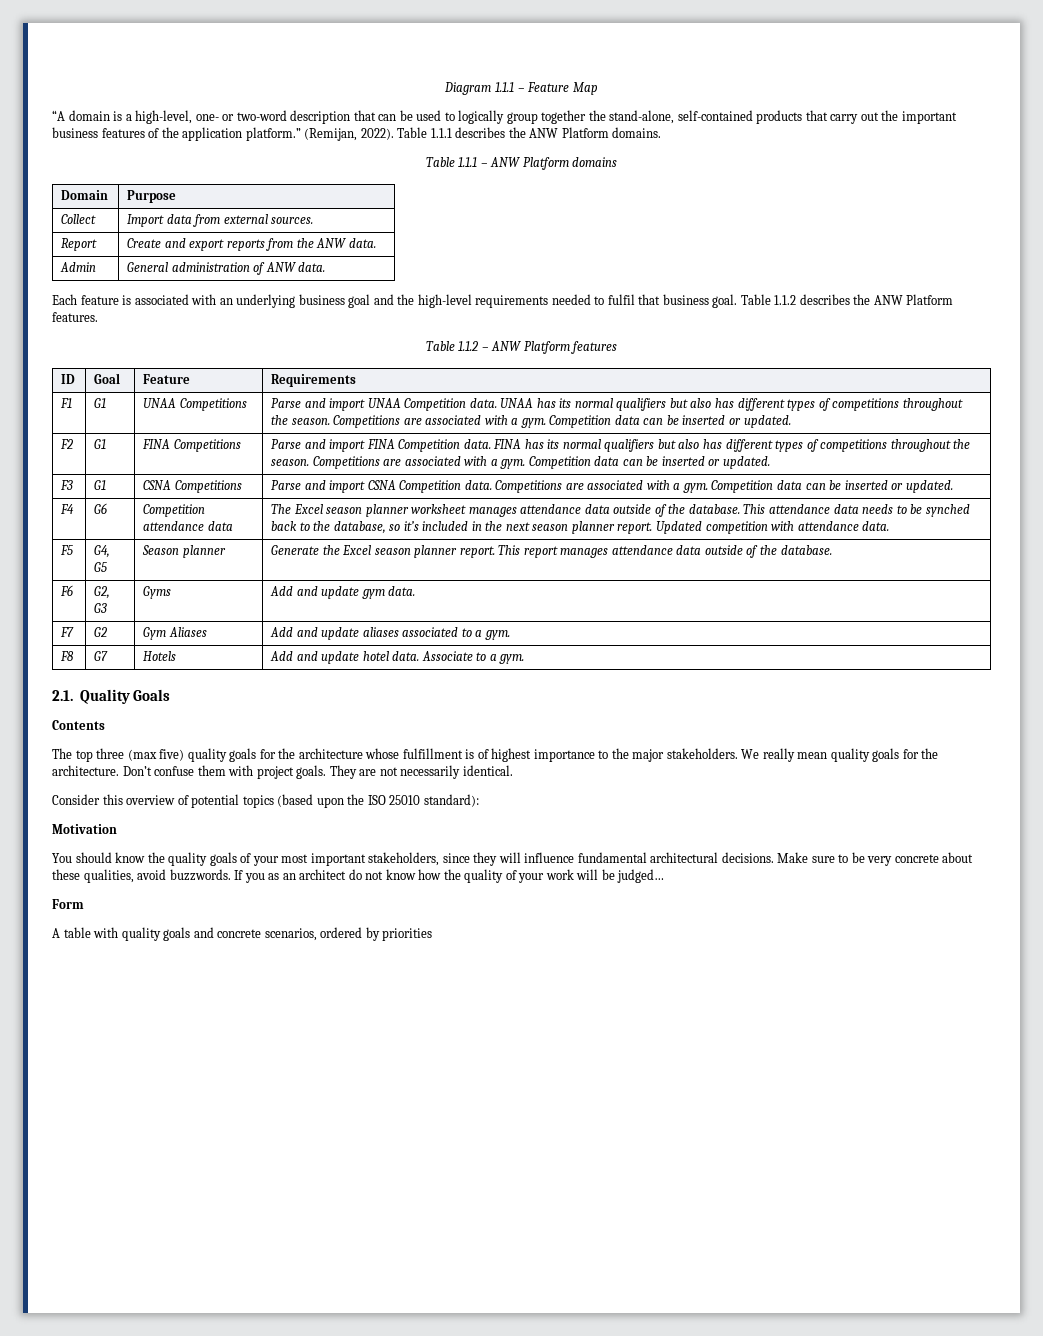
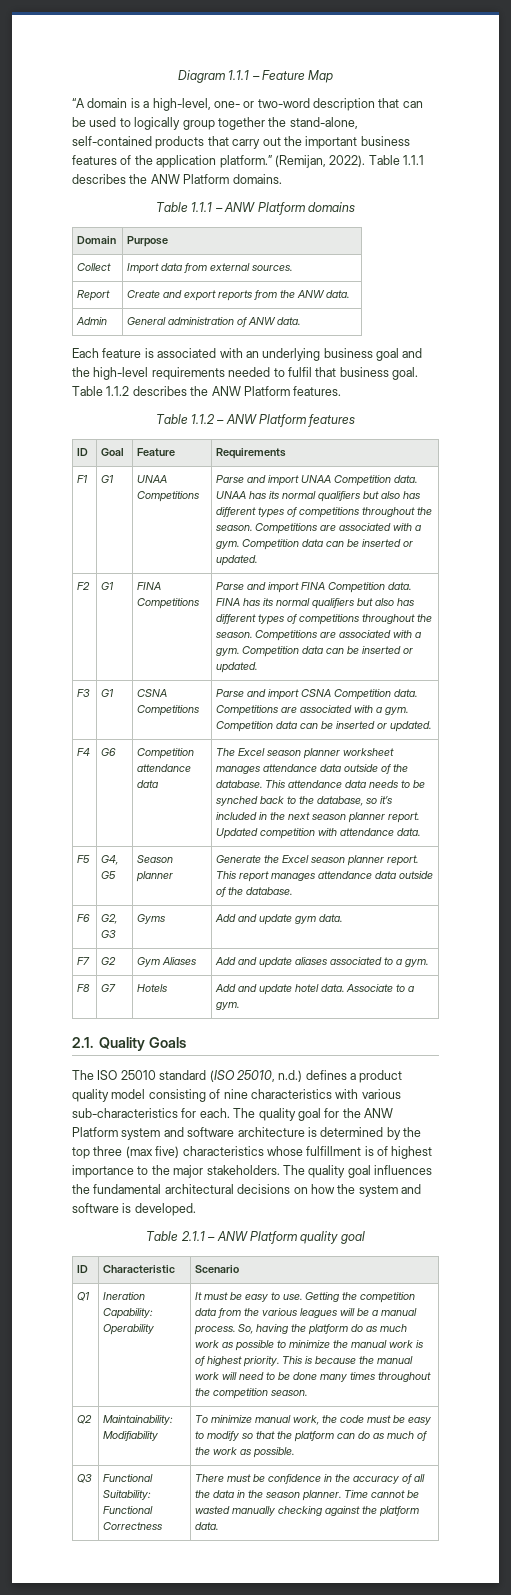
[52,720,105,730] [52,748,363,762] // Contents // The top three (max five) quality goals for the architecture -> [72,1070,403,1083] [72,1089,401,1102] [72,1108,393,1121] [72,1127,421,1140] [72,1146,264,1159] // The ISO 25010 standard (ISO 25010, n.d.) defines a product quality model consisting of nine characteristics with various sub-characteristics for each. The quality goal for the ANW Platform system and software architecture is determined by the top three (max five) characteristics
[741,748,939,762] [52,765,513,779] [52,794,479,808] [52,824,117,834] [52,852,974,866] [52,869,665,883] [52,899,84,909] [52,927,433,941] We really mean quality goals for the architecture. Don’t confuse them with project goals. They are not necessarily identical. // Consider this overview of potential topics (based upon the ISO 25010 standard): // Motivation // You should know the quality goals of your most important stakeholders, since they will influence fundamental architectural decisions. Make sure to be very concrete about these qualities, avoid buzzwords. If you as an architect do not know how the quality of your work will be judged… // Form // A table with quality goals and concrete scenarios, ordered by priorities -> [282,1165,432,1178] [72,1184,421,1197] [72,1203,196,1216] [146,1231,365,1244] [77,1265,89,1273] [103,1265,176,1274] [195,1265,240,1273] [77,1292,91,1301] [103,1292,146,1300] [103,1308,154,1319] [103,1324,155,1335] [195,1292,416,1303] [195,1308,418,1318] [194,1324,408,1335] [195,1340,424,1351] [195,1356,414,1367] [195,1372,432,1382] [195,1388,308,1399] [77,1415,93,1424] [103,1415,174,1425] [103,1431,159,1441] [195,1415,432,1425] [195,1431,428,1442] [195,1447,295,1458] [77,1474,93,1483] [103,1474,154,1482] [103,1490,152,1500] [103,1506,154,1514] [103,1522,163,1530] [195,1474,426,1484] [195,1490,420,1501] [195,1506,420,1517] [195,1522,219,1530] The quality goal influences the fundamental architectural decisions on how the system and software is developed. // Table 2.1.1 – ANW Platform quality goal // ID | Characteristic | Scenario // Q1 | Ineration Capability: Operability | It must be easy to use. Getting the competition data from the various leagues will be a manual process. So, having the platform do as much work as possible to minimize the manual work is of highest priority. This is because the manual work will need to be done many times throughout the competition season. // Q2 | Maintainability: Modifiability | To minimize manual work, the code must be easy to modify so that the platform can do as much of the work as possible. // Q3 | Functional Suitability: Functional Correctness | There must be confidence in the accuracy of all the data in the season planner. Time cannot be wasted manually checking against the platform data.

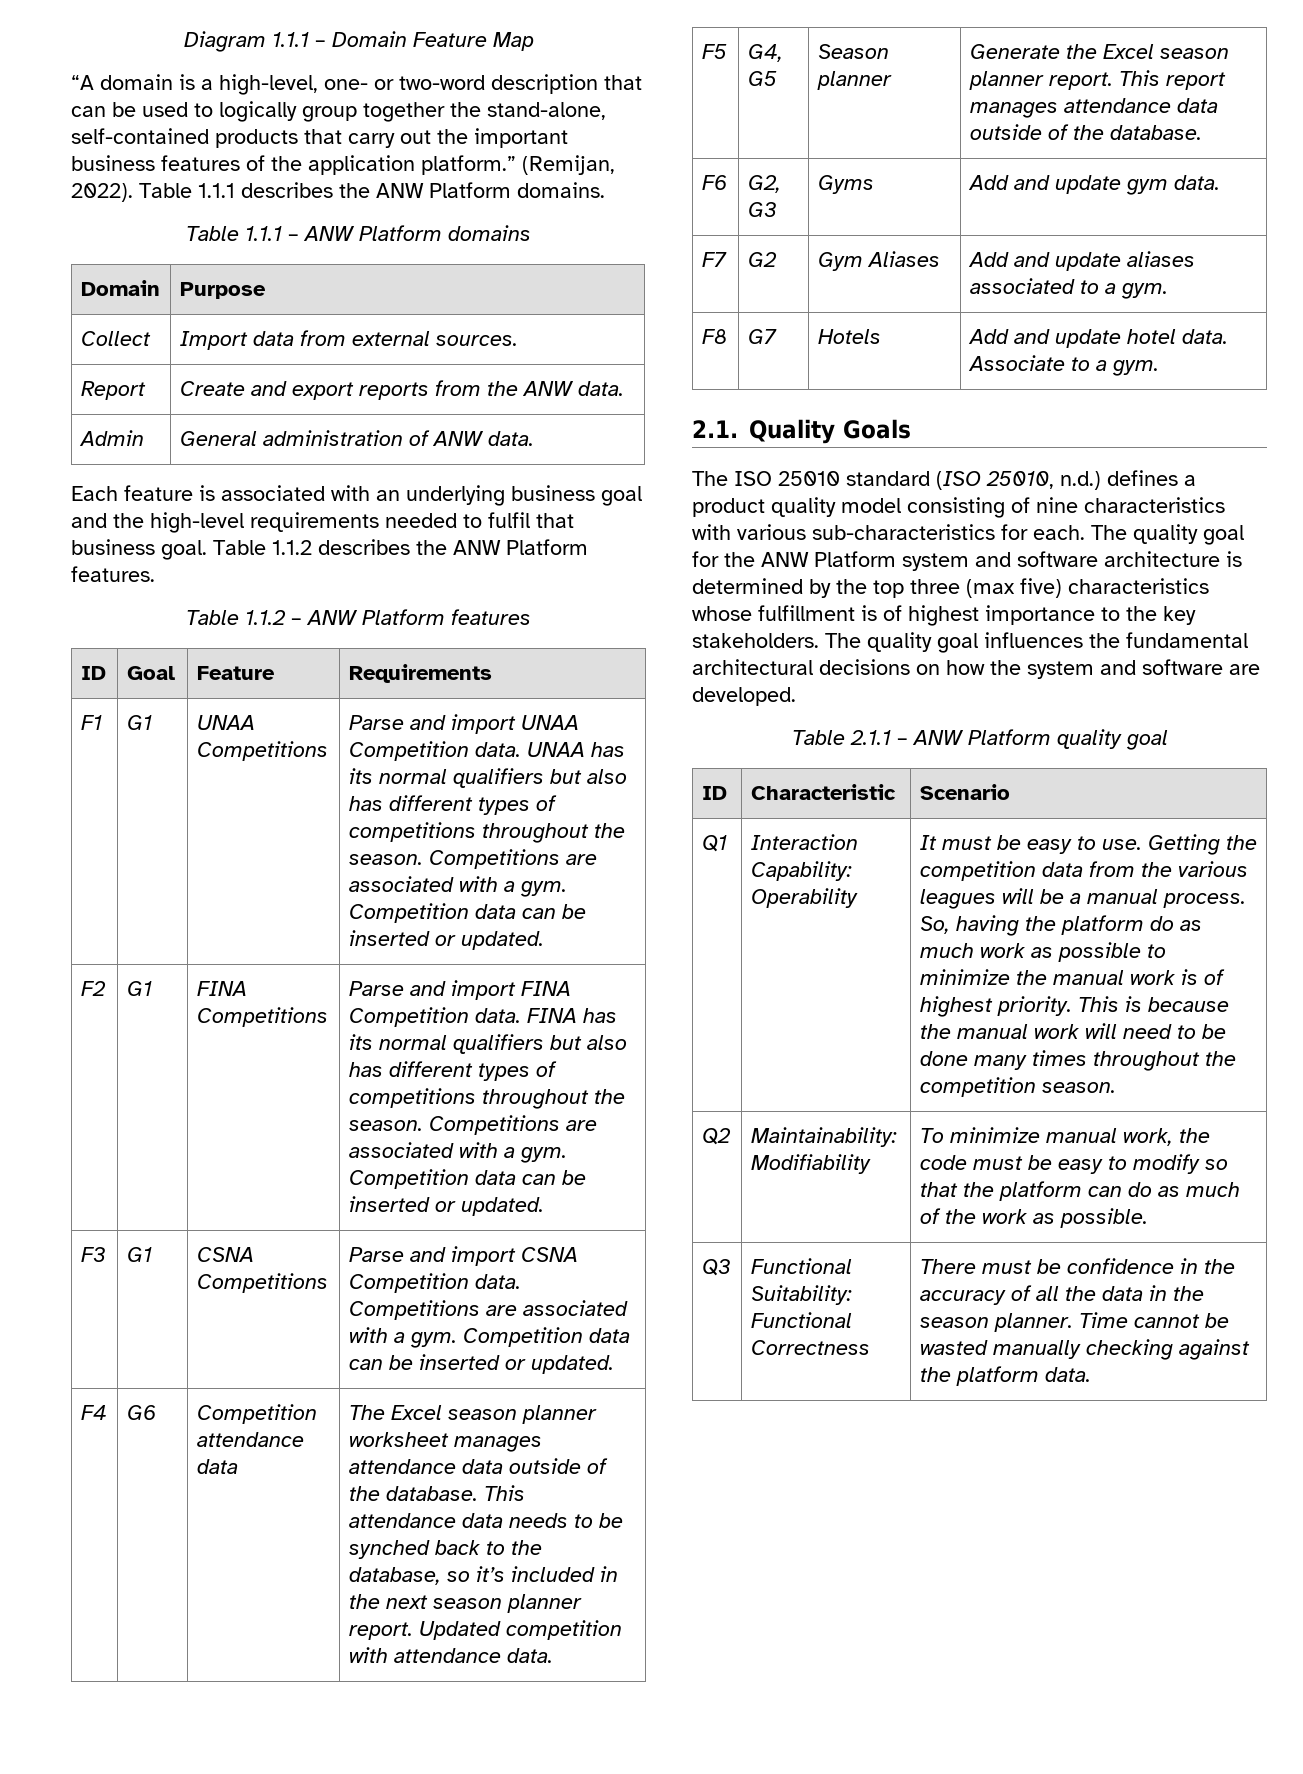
(260, 78) none -> [331,31,407,47] Domain
[173,1165,204,1178] major -> [1163,606,1196,625] key
[122,1203,132,1213] is -> [1229,664,1260,675] are
[103,1292,146,1300] Ineration -> [750,834,858,850] Interaction

